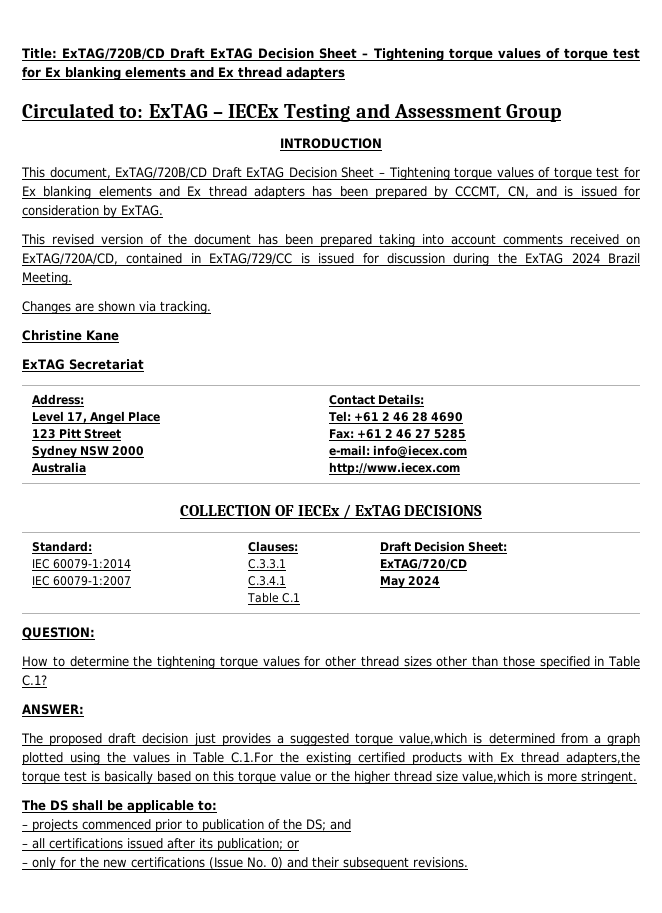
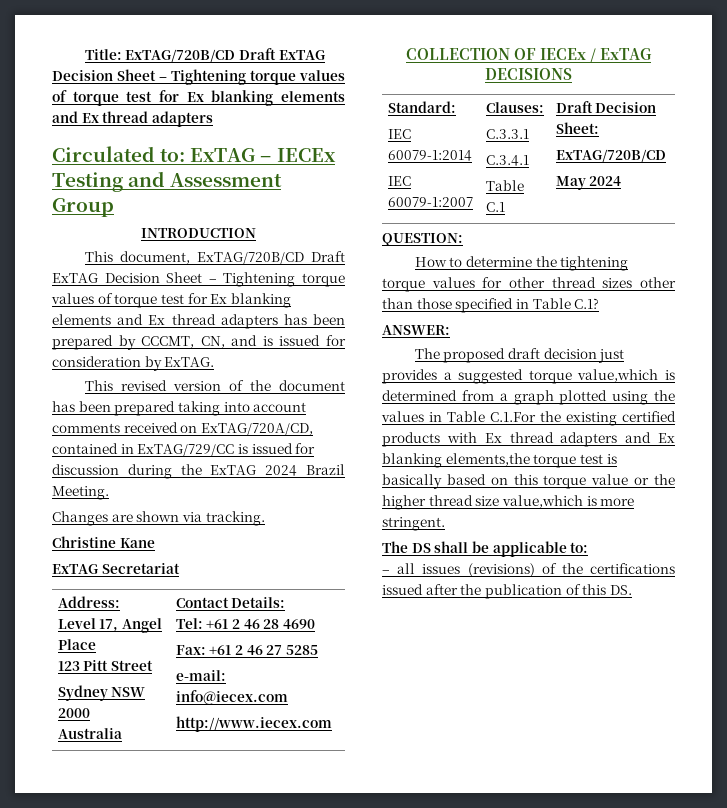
[379,559,467,570] ExTAG/720/CD -> [555,149,666,163] ExTAG/720B/CD
[566,752,641,765] adapters,the -> [560,432,675,447] [382,453,530,468] adapters and Ex blanking elements,the
[32,819,351,832] [22,838,299,851] [22,857,468,870] projects commenced prior to publication of the DS; and // – all certifications issued after its publication; or // – only for the new certifications (Issue No. 0) and their subsequent revisions. -> [397,563,675,577] [382,584,632,599] all issues (revisions) of the certifications issued after the publication of this DS.

